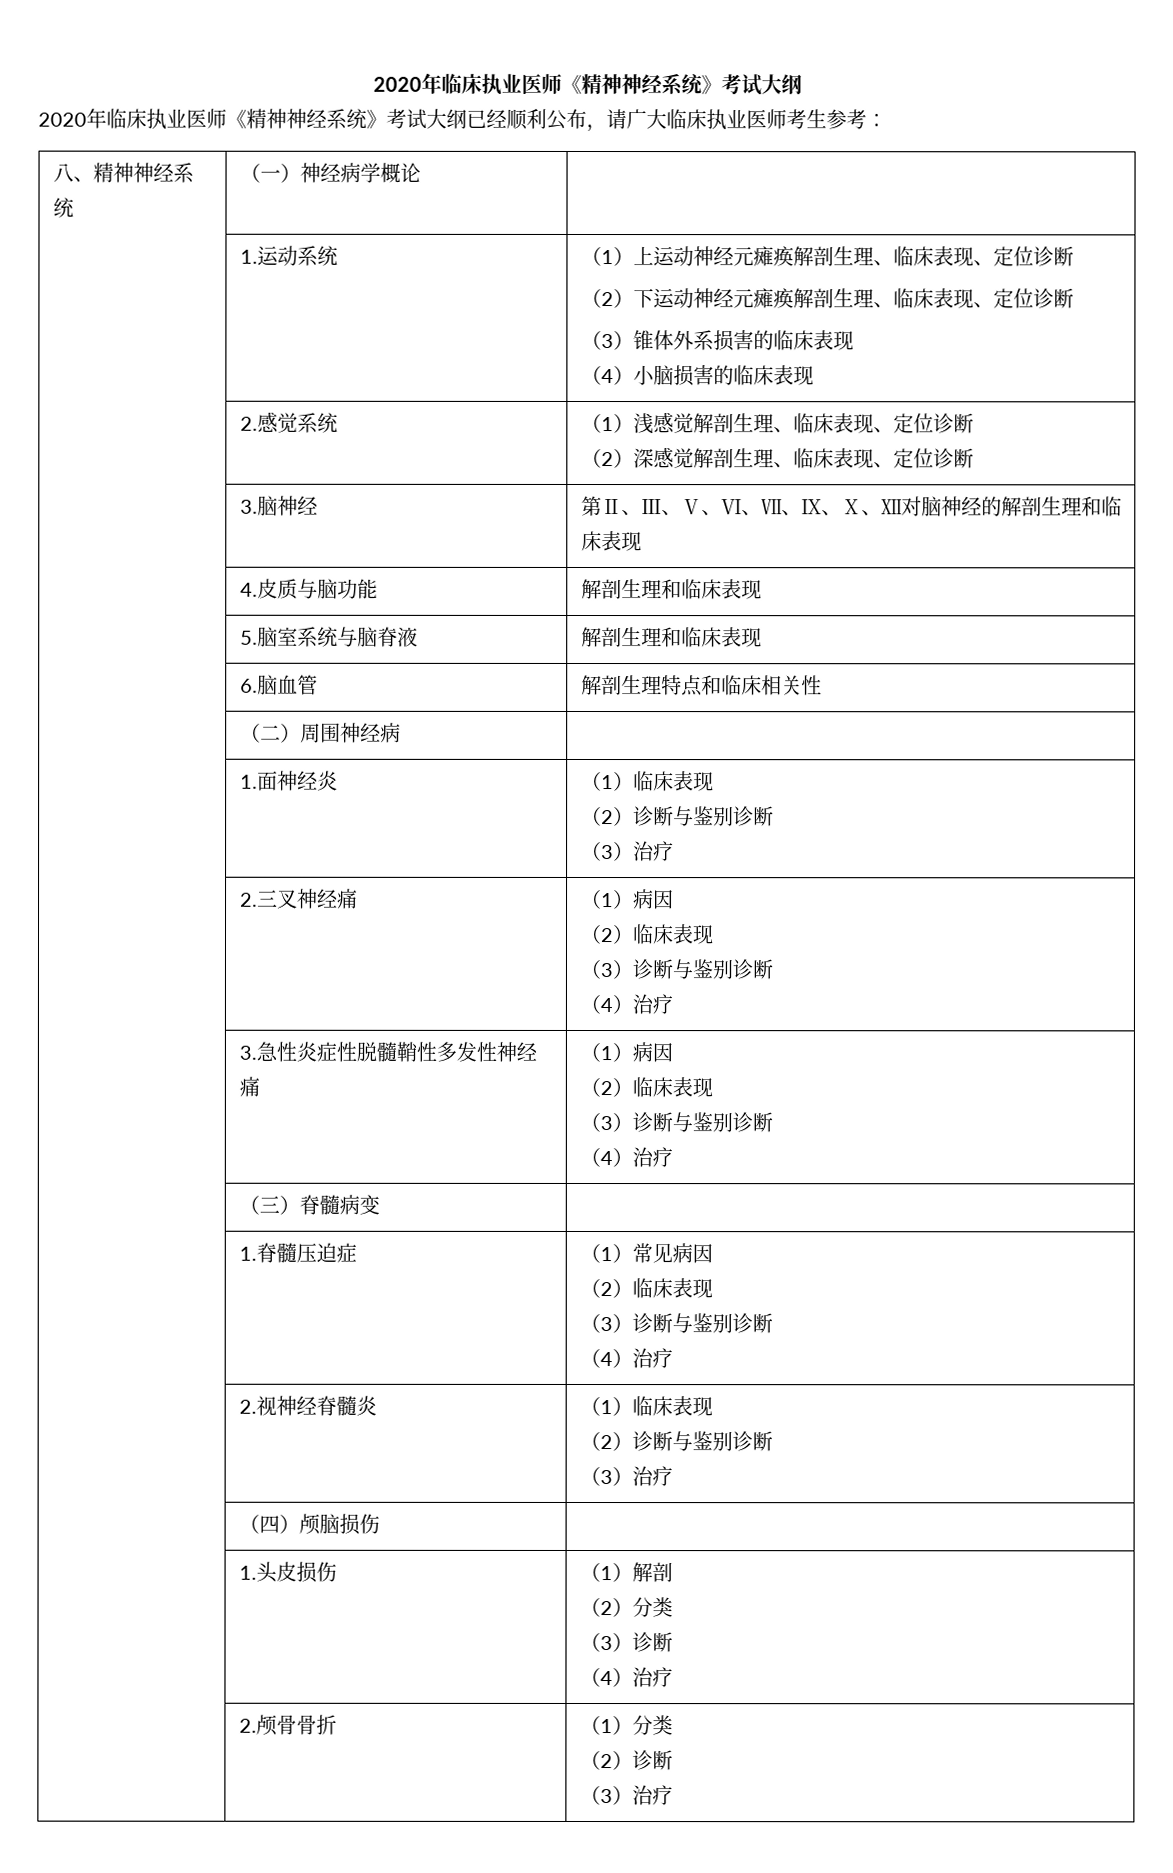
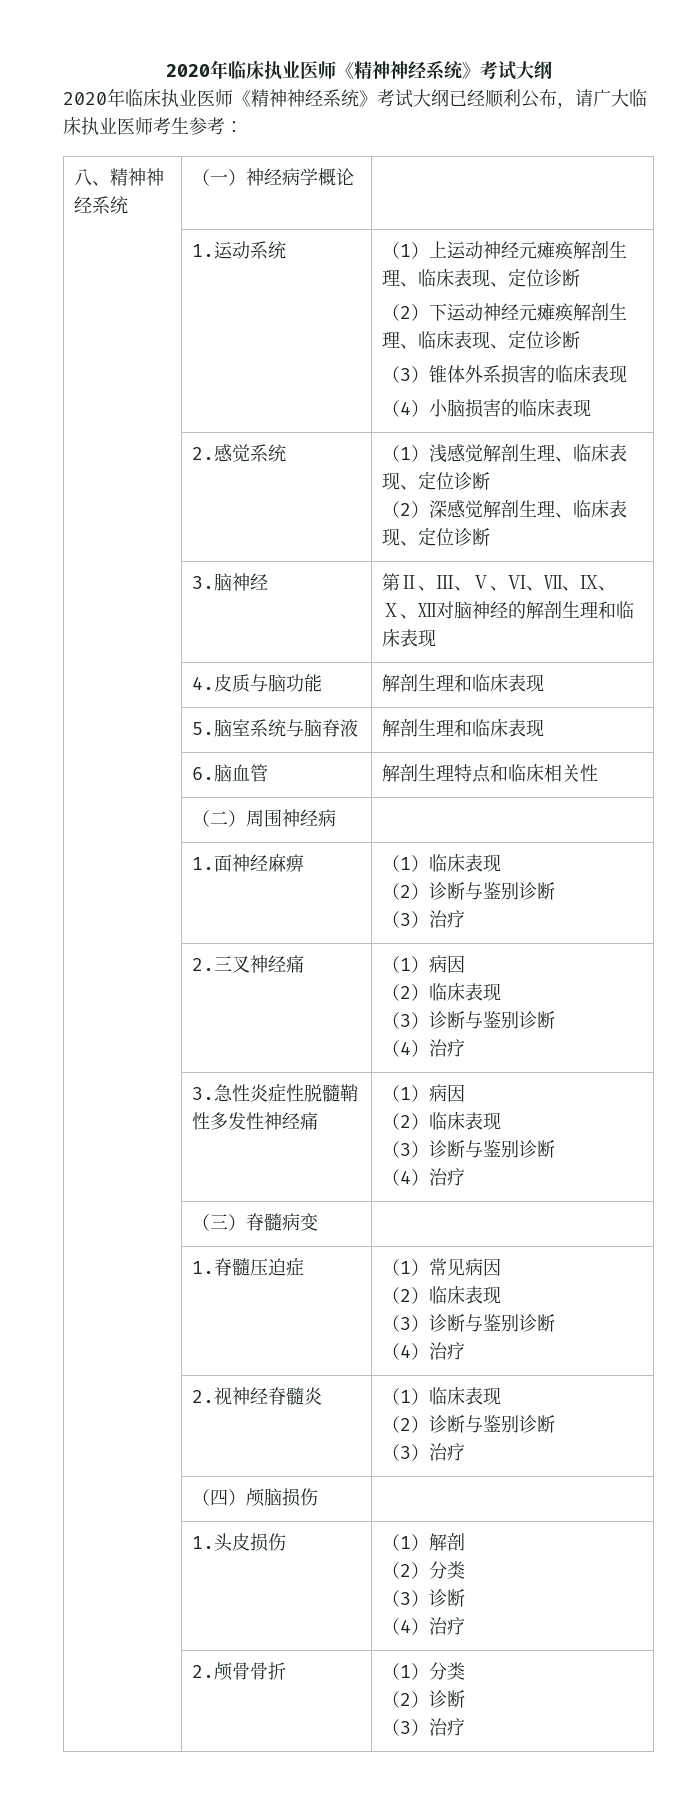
[316,770,339,791] 炎 -> [268,853,305,872] 麻痹

